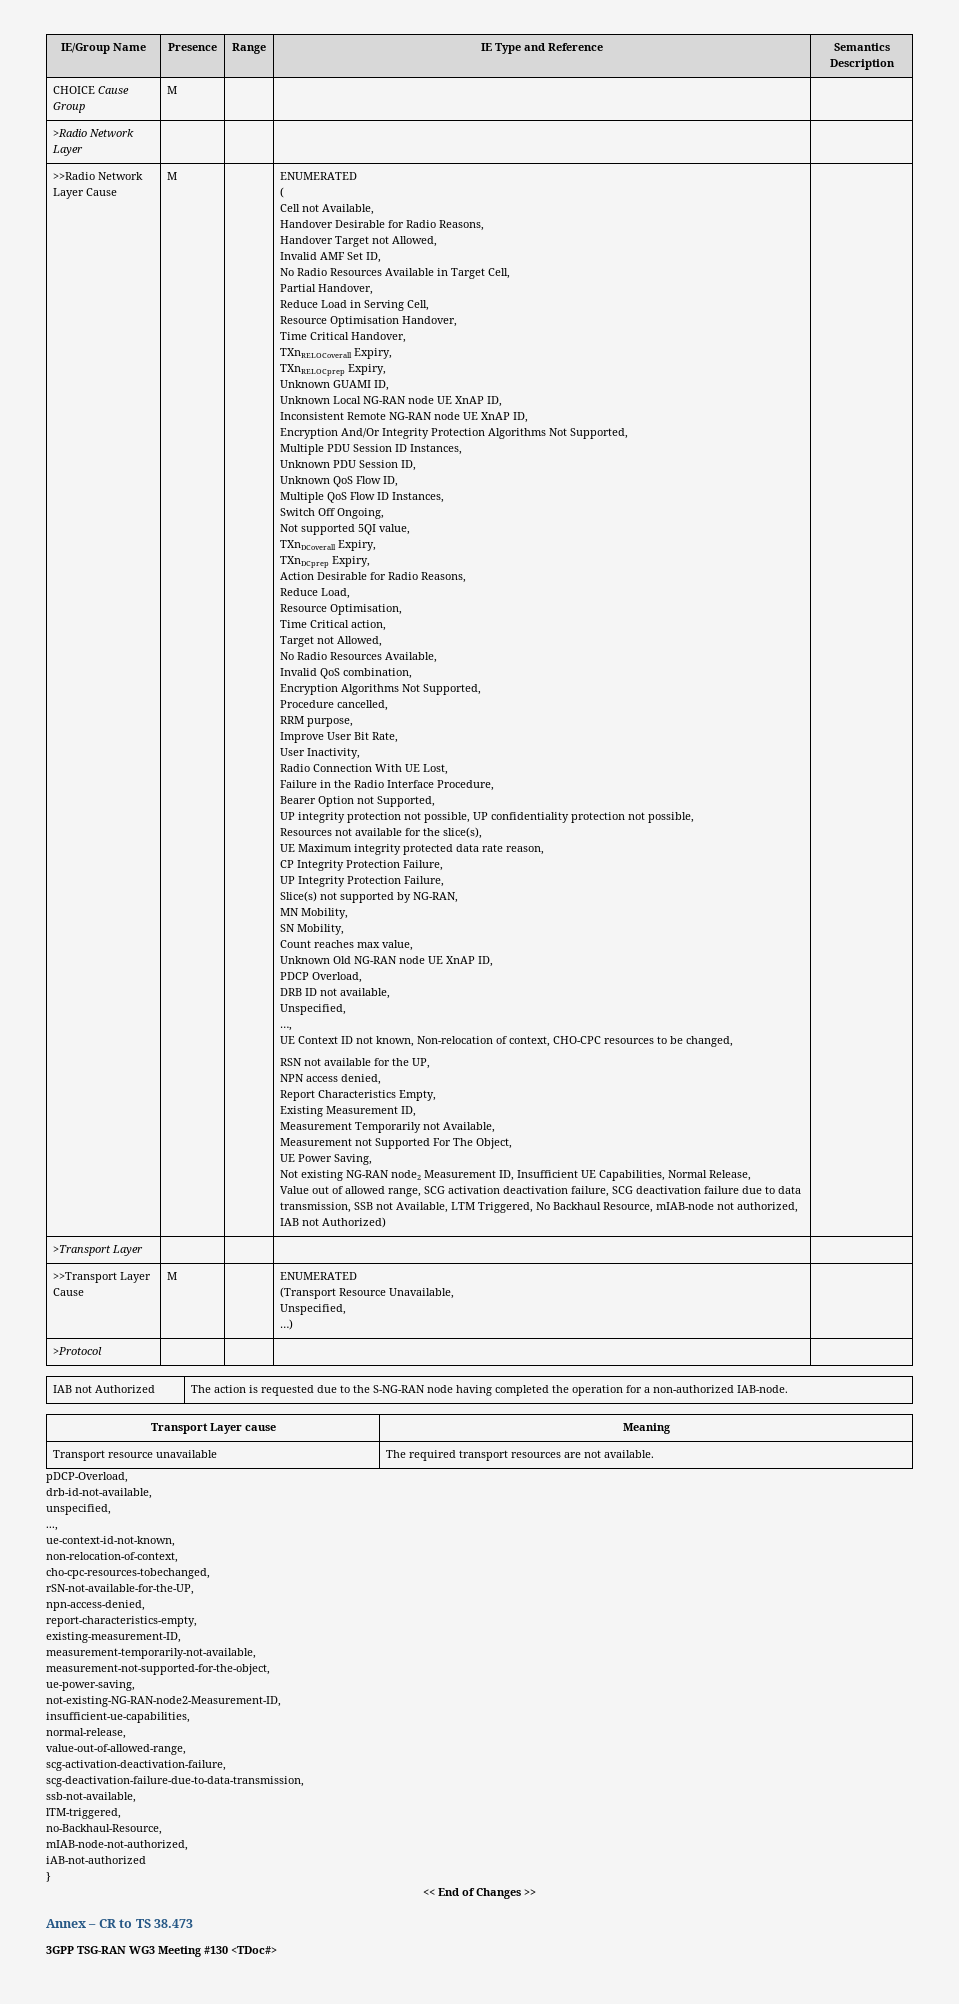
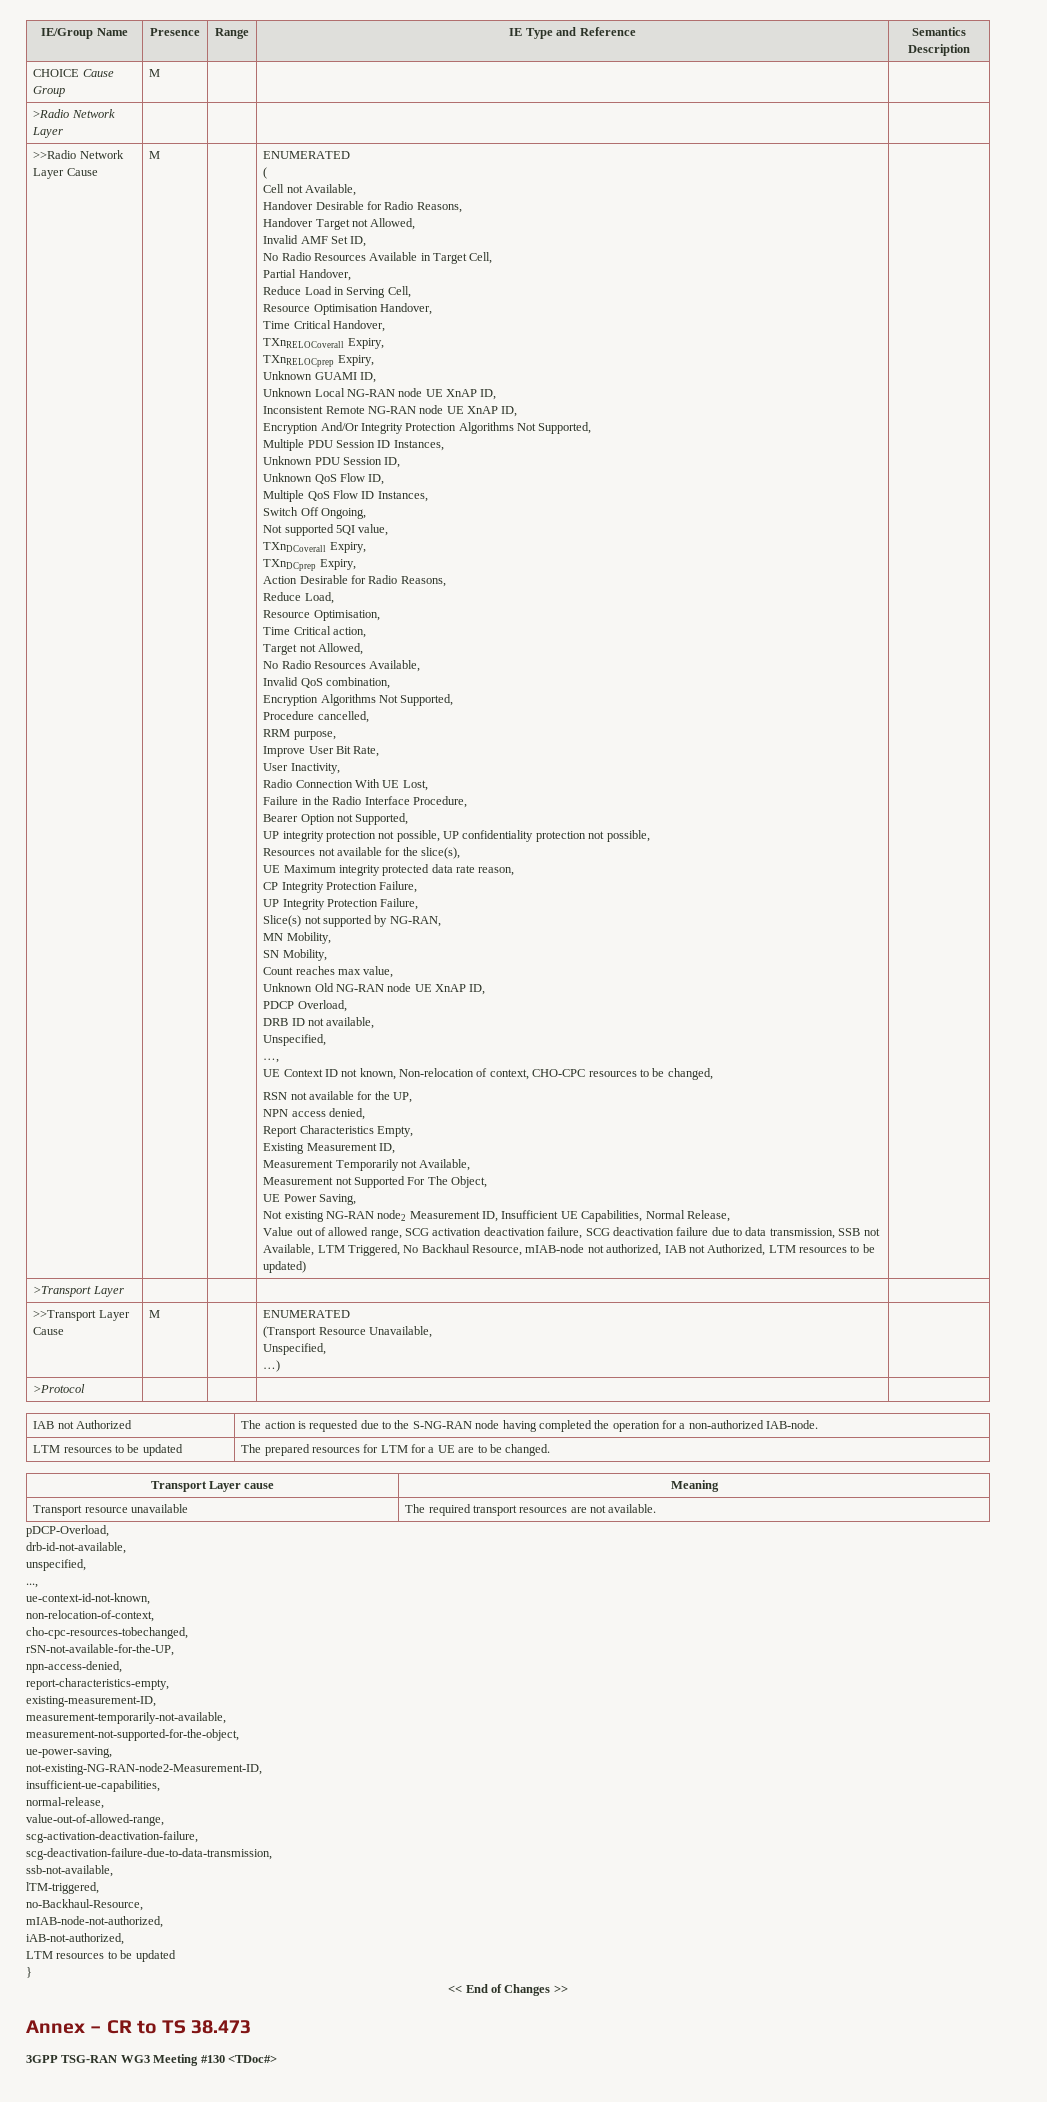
[322,1217,387,1228] Authorized) -> [707,1244,875,1256] [263,1261,307,1273] Authorized, LTM resources to be updated)
(789, 1389) none -> [33,1444,183,1456] [241,1444,551,1456] // LTM resources to be updated | The prepared resources for LTM for a UE are to be changed.
[46,1856,146,1864] iAB-not-authorized -> [26,1933,124,1945] [26,1950,176,1962] iAB-not-authorized, // LTM resources to be updated

